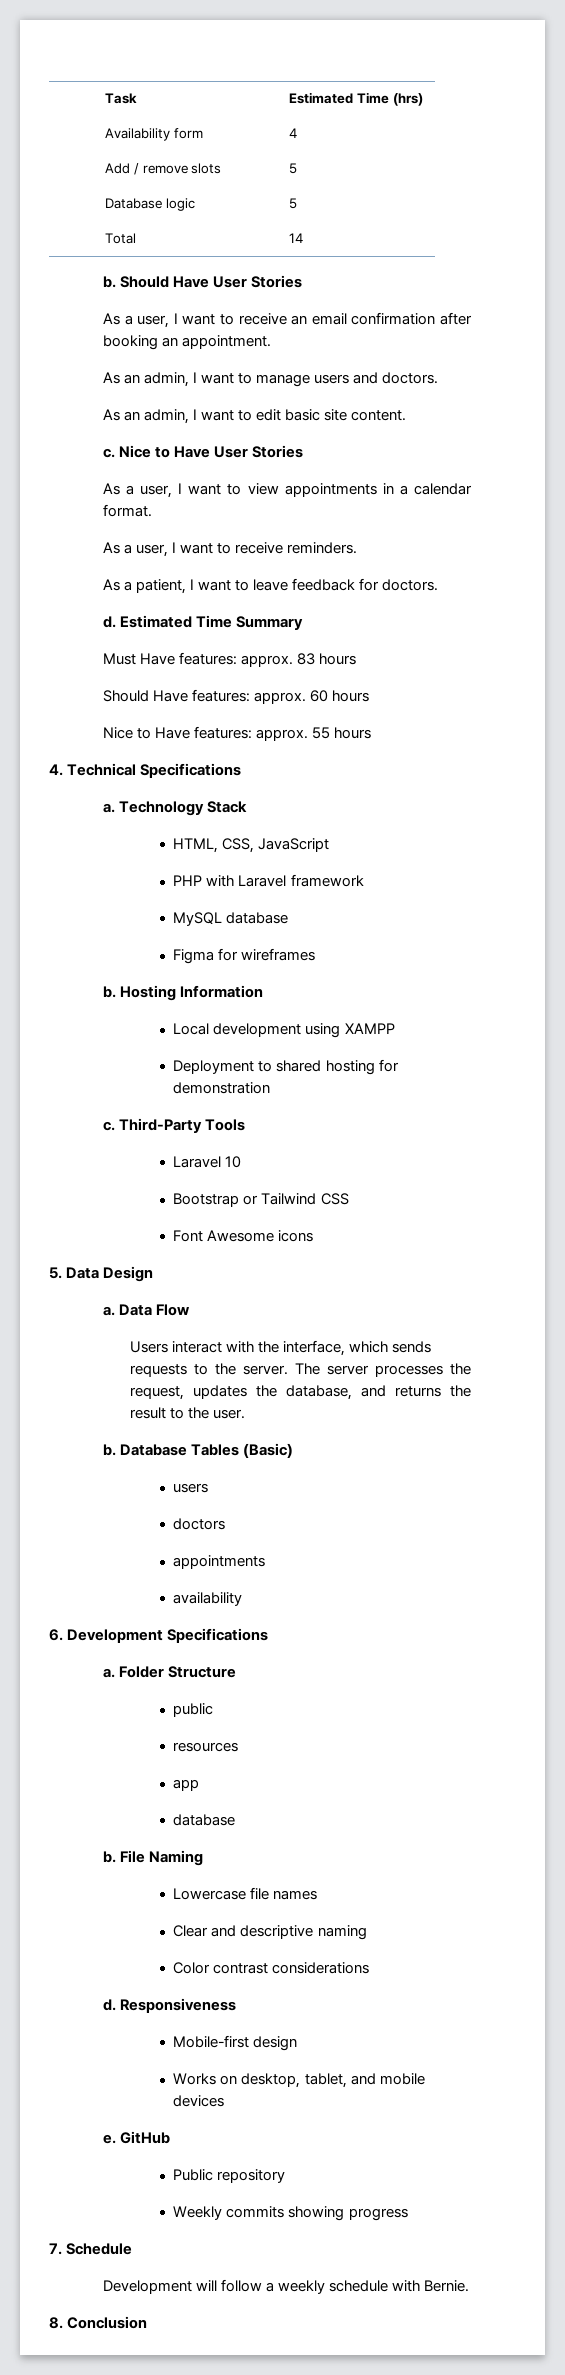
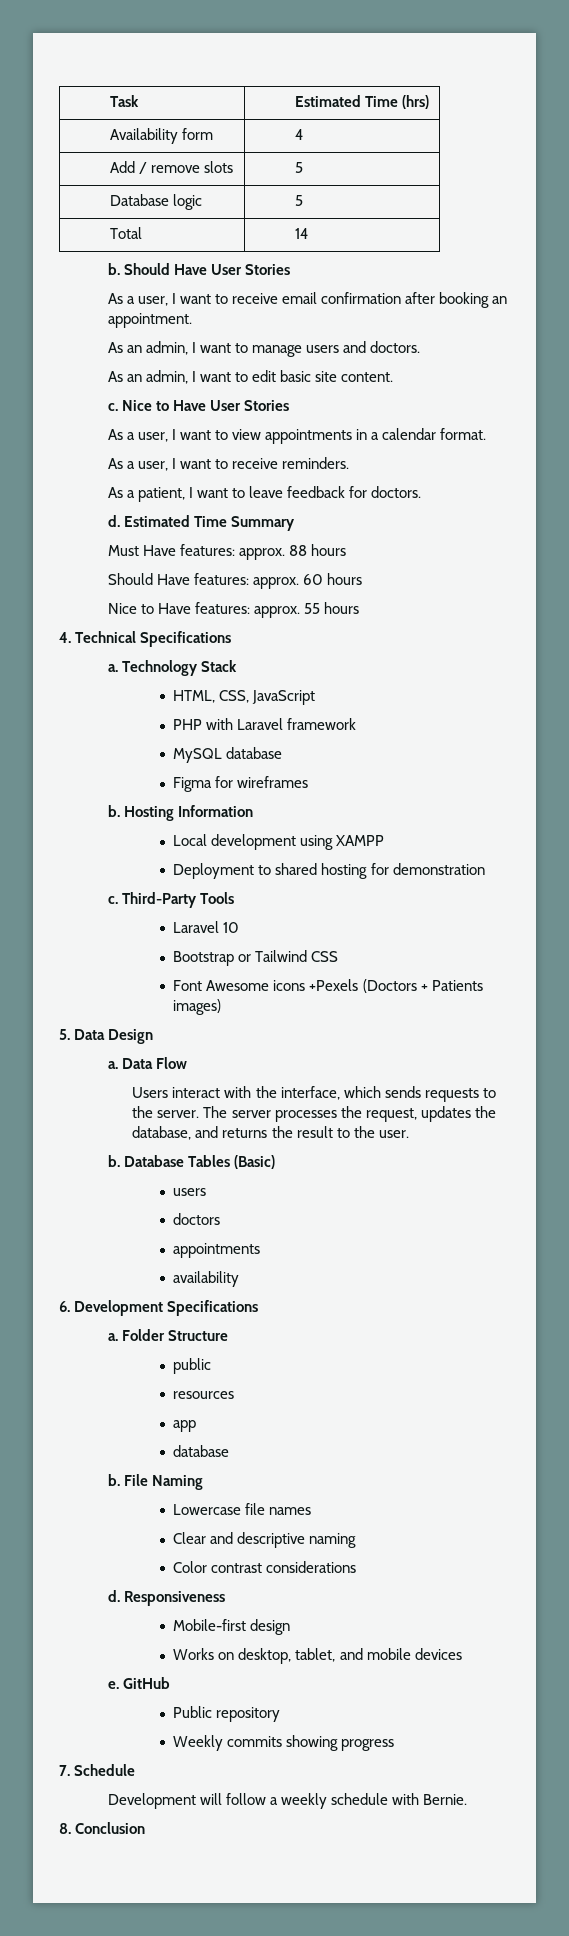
[291,315,308,325] an -> (279, 298) none
[297,653,316,665] 83 -> [289,545,308,556] 88
(314, 1236) none -> [309,979,483,993] [173,999,222,1015] +Pexels (Doctors + Patients images)

